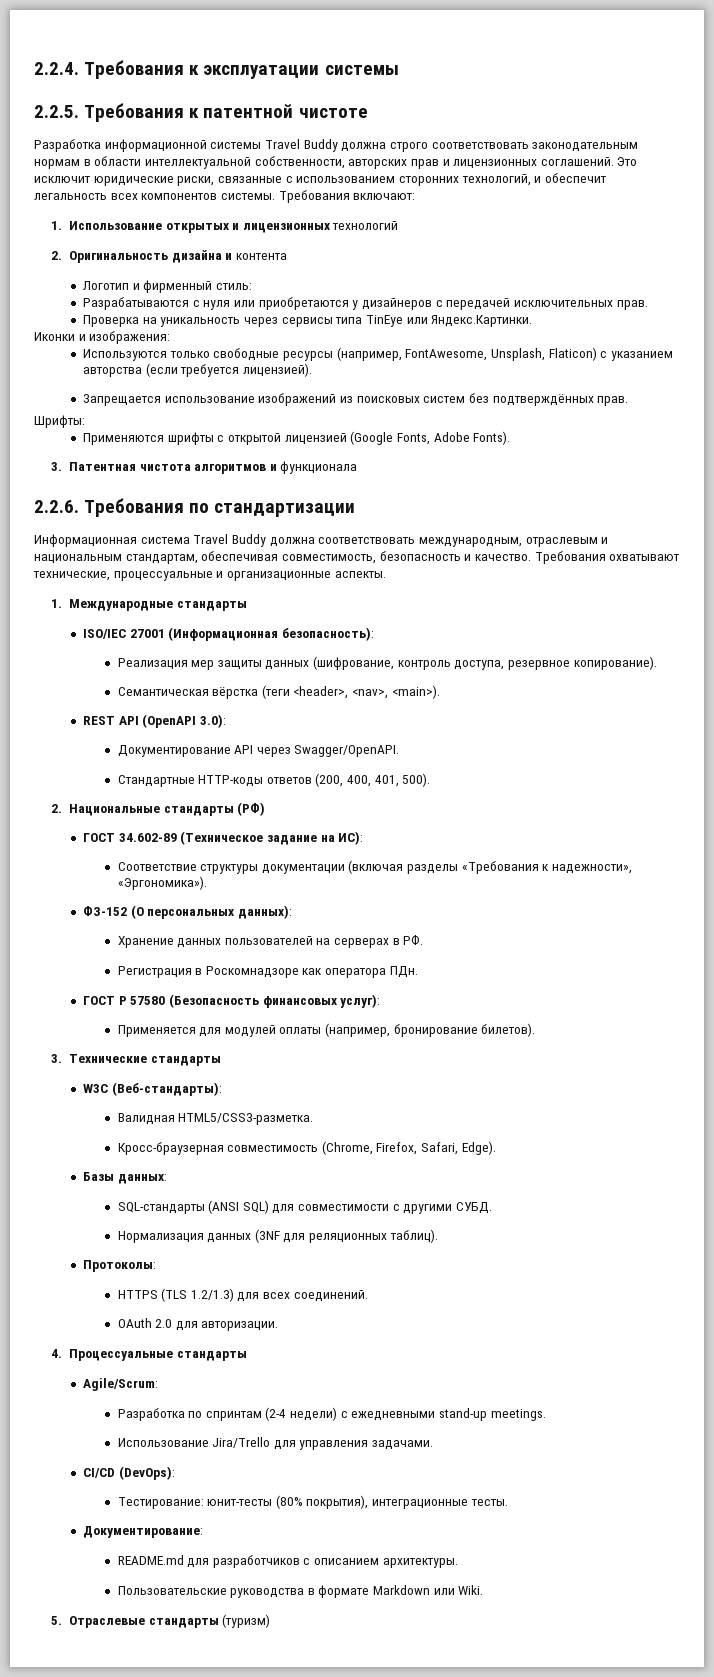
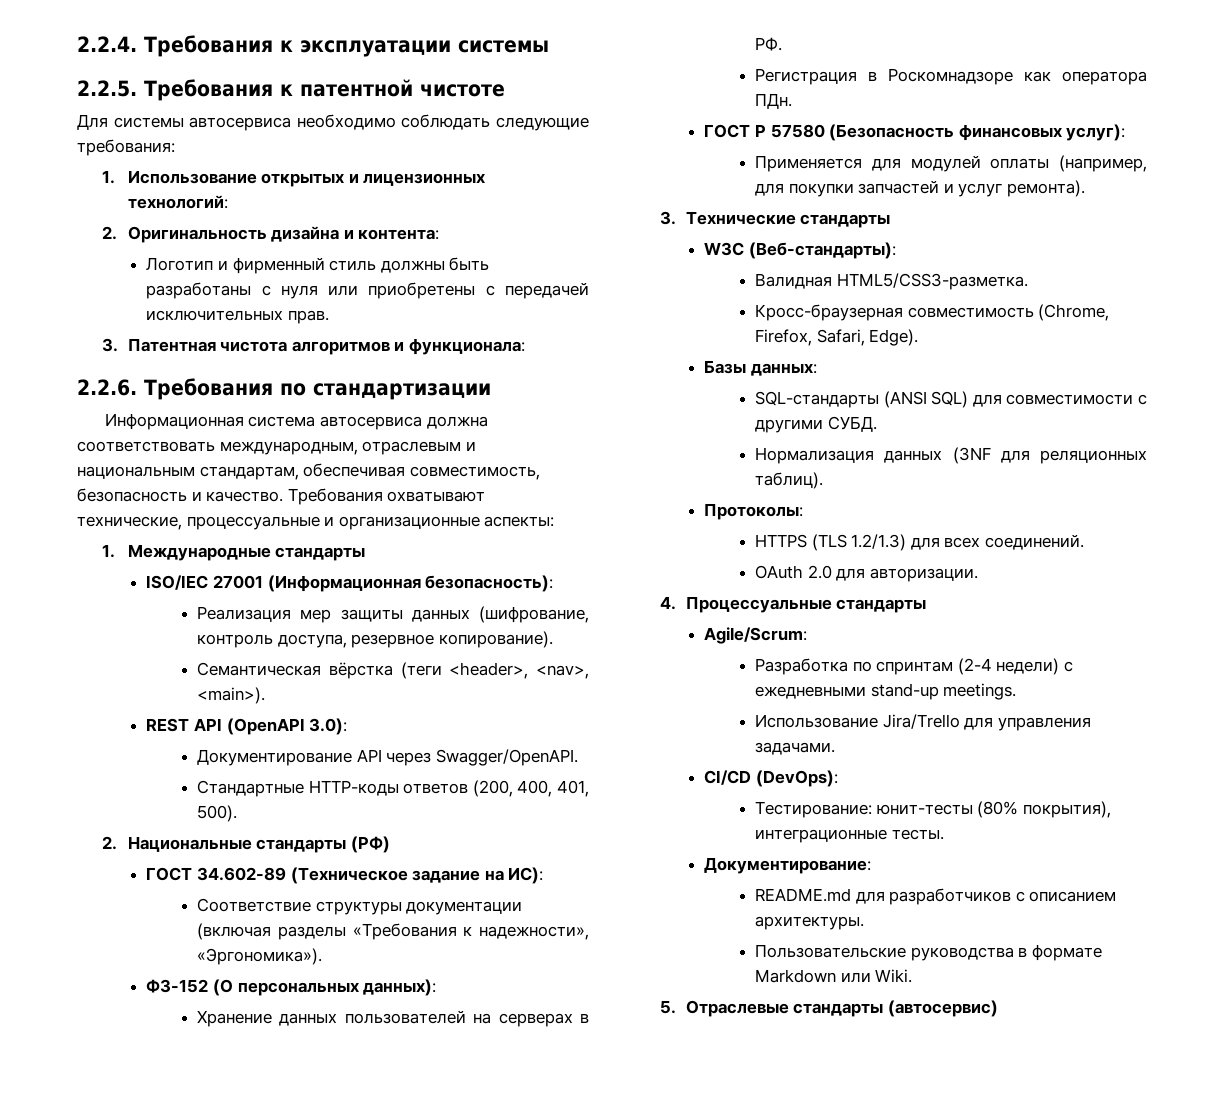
[34,139,639,152] [34,156,638,169] [34,173,606,186] [34,190,416,203] Разработка информационной системы Travel Buddy должна строго соответствовать законодательным нормам в области интеллектуальной собственности, авторских прав и лицензионных соглашений. Это исключит юридические риски, связанные с использованием сторонних технологий, и обеспечит легальность всех компонентов системы. Требования включают: -> [77,114,589,131] [77,139,175,156] Для системы автосервиса необходимо соблюдать следующие требования:
[332,221,399,230] технологий -> [127,195,228,209] технологий:
[235,253,287,260] контента -> [358,229,440,240] контента:
[216,283,253,290] [83,297,648,310] [83,315,533,327] [34,331,171,344] [83,347,673,361] [83,363,313,377] [83,393,629,406] [34,415,85,428] [83,431,511,445] стиль: // Разрабатываются с нуля или приобретаются у дизайнеров с передачей исключительных прав. // Проверка на уникальность через сервисы типа TinEye или Яндекс.Картинки. // Иконки и изображения: // Используются только свободные ресурсы (например, FontAwesome, Unsplash, Flaticon) с указанием авторства (если требуется лицензией). // Запрещается использование изображений из поисковых систем без подтверждённых прав. // Шрифты: // Применяются шрифты с открытой лицензией (Google Fonts, Adobe Fonts). -> [329,257,490,273] [146,282,589,299] [146,310,329,324] стиль должны быть разработаны с нуля или приобретены с передачей исключительных прав.
[280,461,358,474] функционала -> [409,338,526,355] функционала:
[193,534,266,547] Travel Buddy -> [319,416,422,430] автосервиса
[334,571,386,578] аспекты. -> [484,516,555,527] аспекты:
[393,1023,536,1037] бронирование билетов). -> [755,180,1085,197] для покупки запчастей и услуг ремонта).
[222,1614,271,1628] (туризм) -> [887,1000,998,1017] (автосервис)

